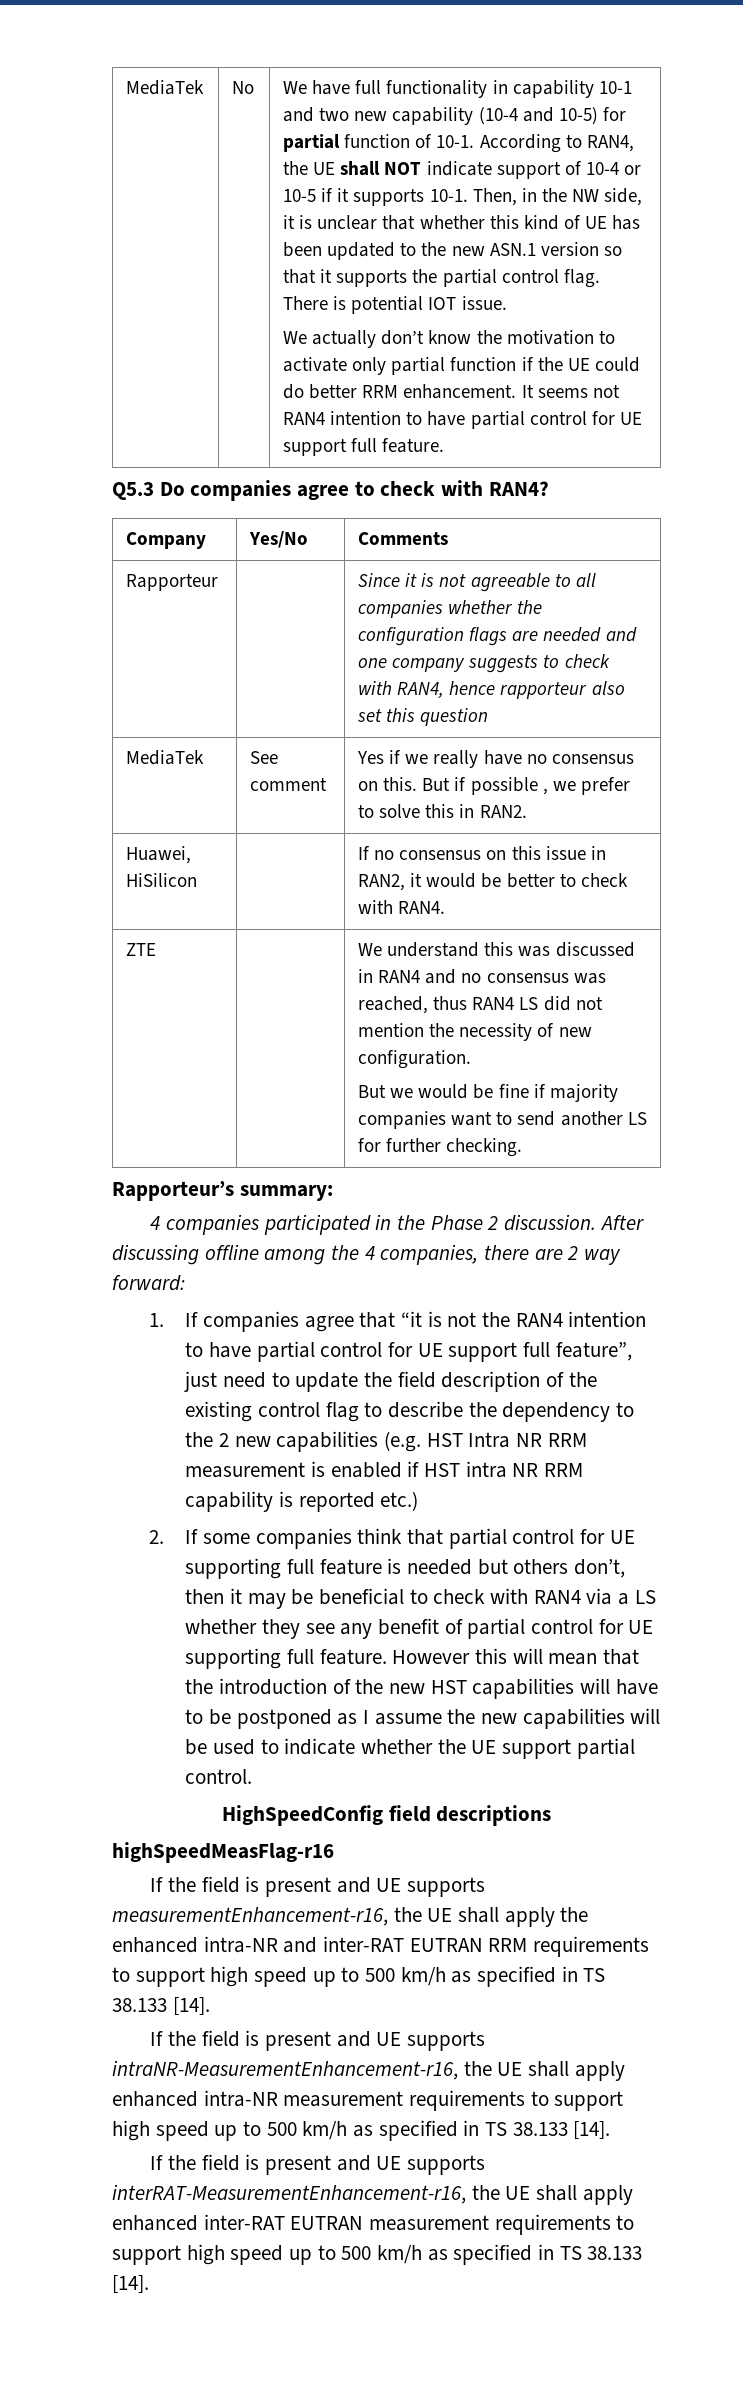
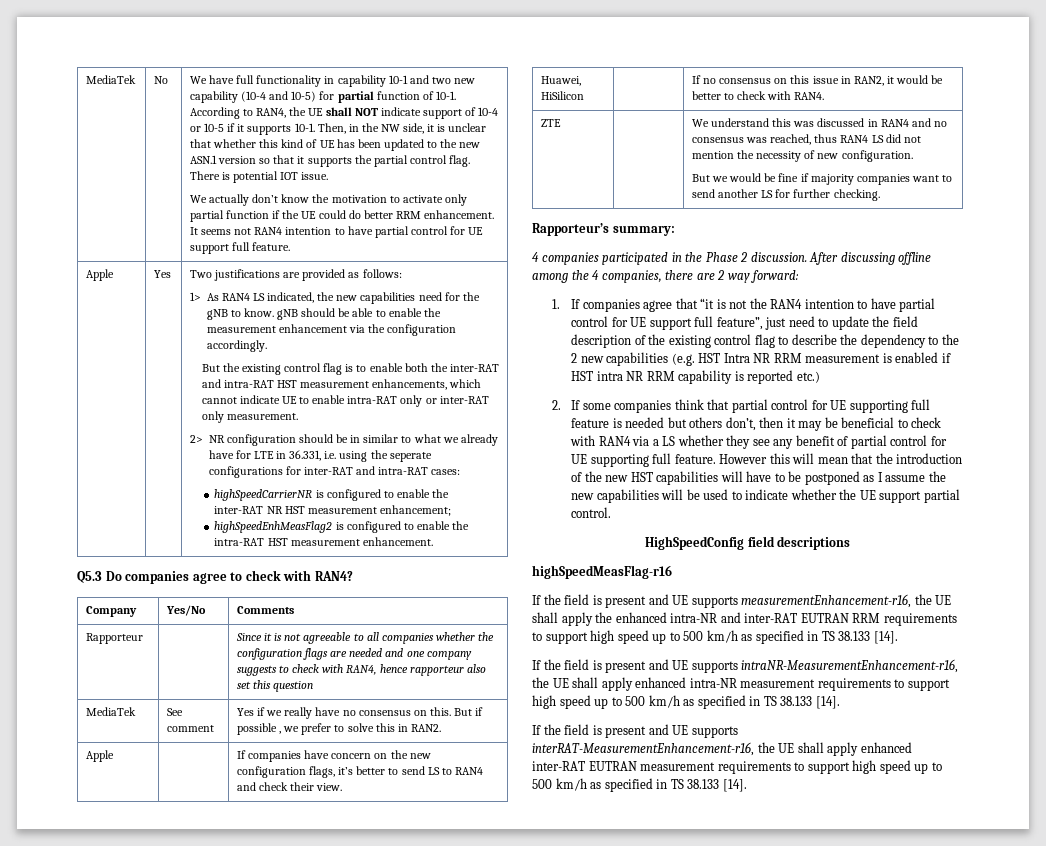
(445, 445) none -> [86,269,115,281] [154,270,172,278] [190,269,402,281] [190,292,480,304] [206,308,441,320] [206,324,457,336] [206,340,267,352] [201,363,499,375] [201,379,482,390] [201,395,489,407] [201,411,298,423] [190,434,498,446] [208,450,432,462] [208,466,461,478] [214,489,449,501] [214,505,451,516] [214,521,469,533] [214,537,433,546] // Apple | Yes | Two justifications are provided as follows: // 1> As RAN4 LS indicated, the new capabilities need for the gNB to know. gNB should be able to enable the measurement enhancement via the configuration accordingly. // But the existing control flag is to enable both the inter-RAT and intra-RAT HST measurement enhancements, which cannot indicate UE to enable intra-RAT only or inter-RAT only measurement. // 2> NR configuration should be in similar to what we already have for LTE in 36.331, i.e. using the seperate configurations for inter-RAT and intra-RAT cases: // highSpeedCarrierNR is configured to enable the inter-RAT NR HST measurement enhancement; // highSpeedEnhMeasFlag2 is configured to enable the intra-RAT HST measurement enhancement.
(527, 811) none -> [86,750,115,762] [237,750,431,762] [237,766,483,778] [237,782,343,791] // Apple | | If companies have concern on the new configuration flags, it’s better to send LS to RAN4 and check their view.

